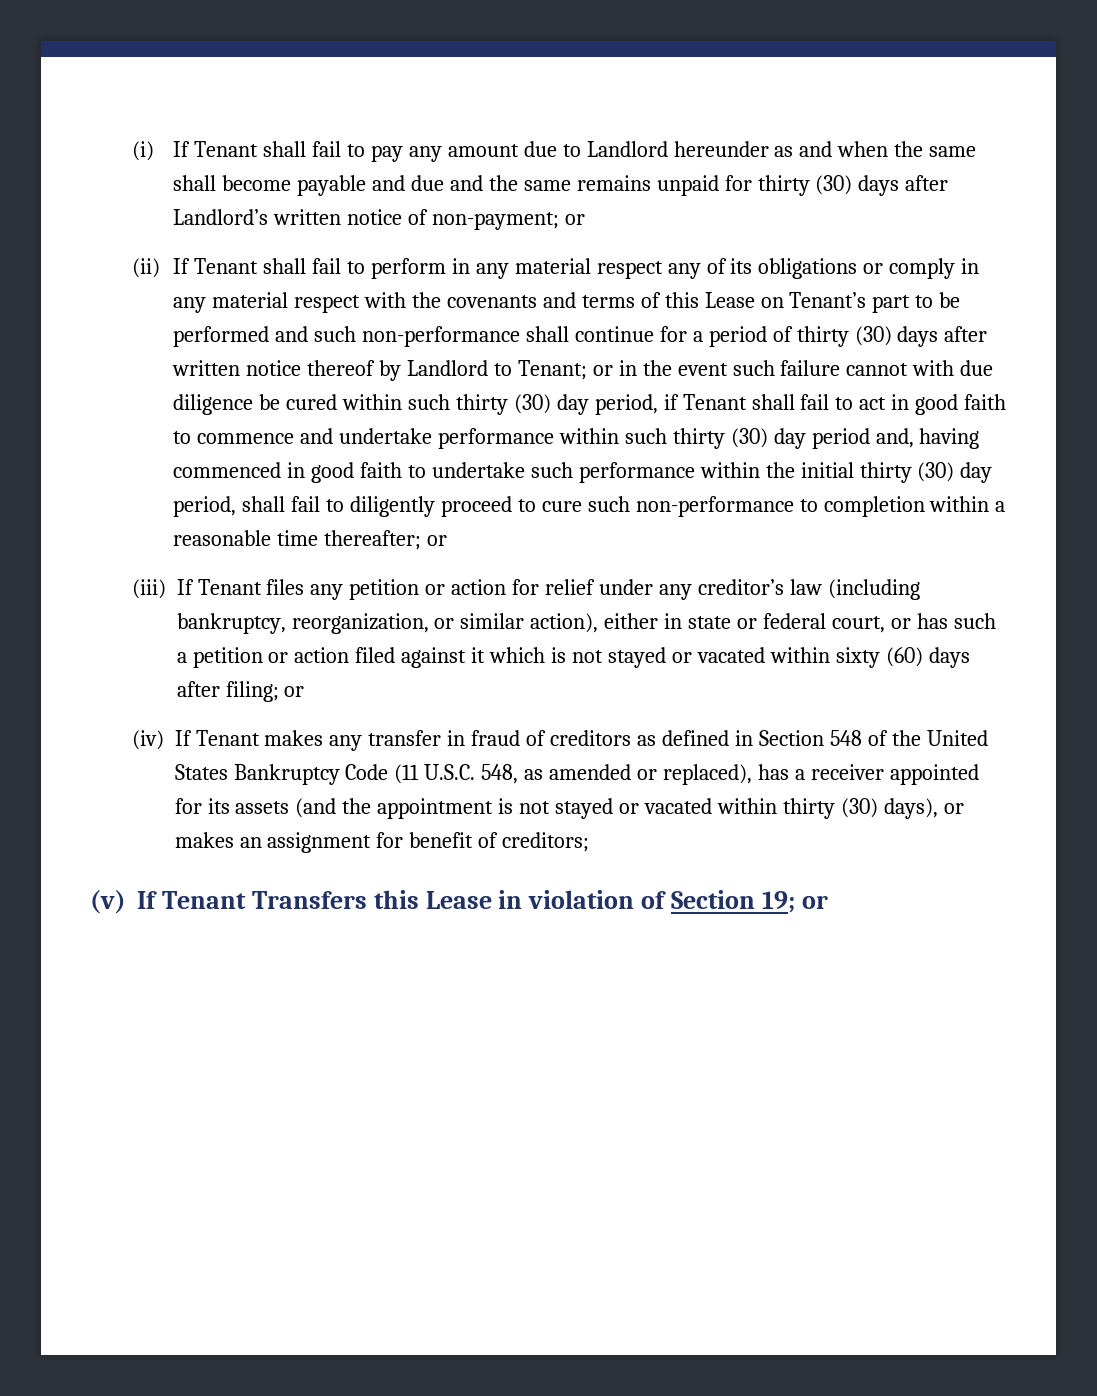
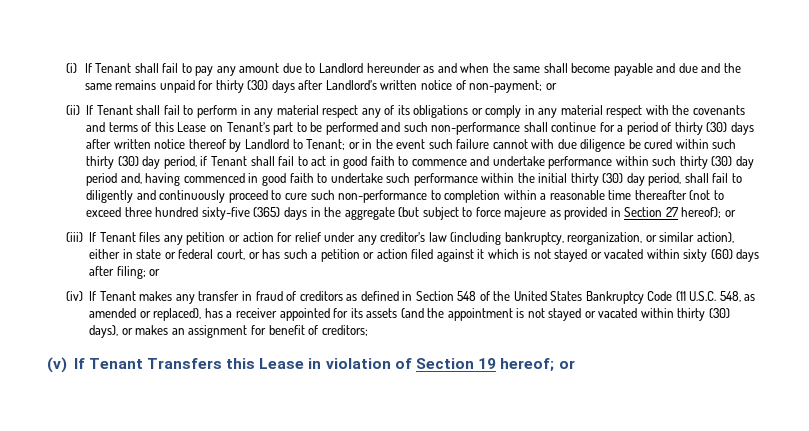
(435, 506) none -> [136,190,226,203] and continuously
[324,530,422,550] thereafter; -> [634,190,724,200] [86,207,722,220] thereafter (not to exceed three hundred sixty-five (365) days in the aggregate (but subject to force majeure as provided in Section 27 hereof);
[761,891,795,913] 19; -> [478,358,555,372] 19 hereof;

